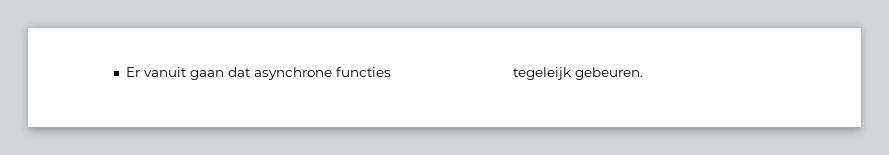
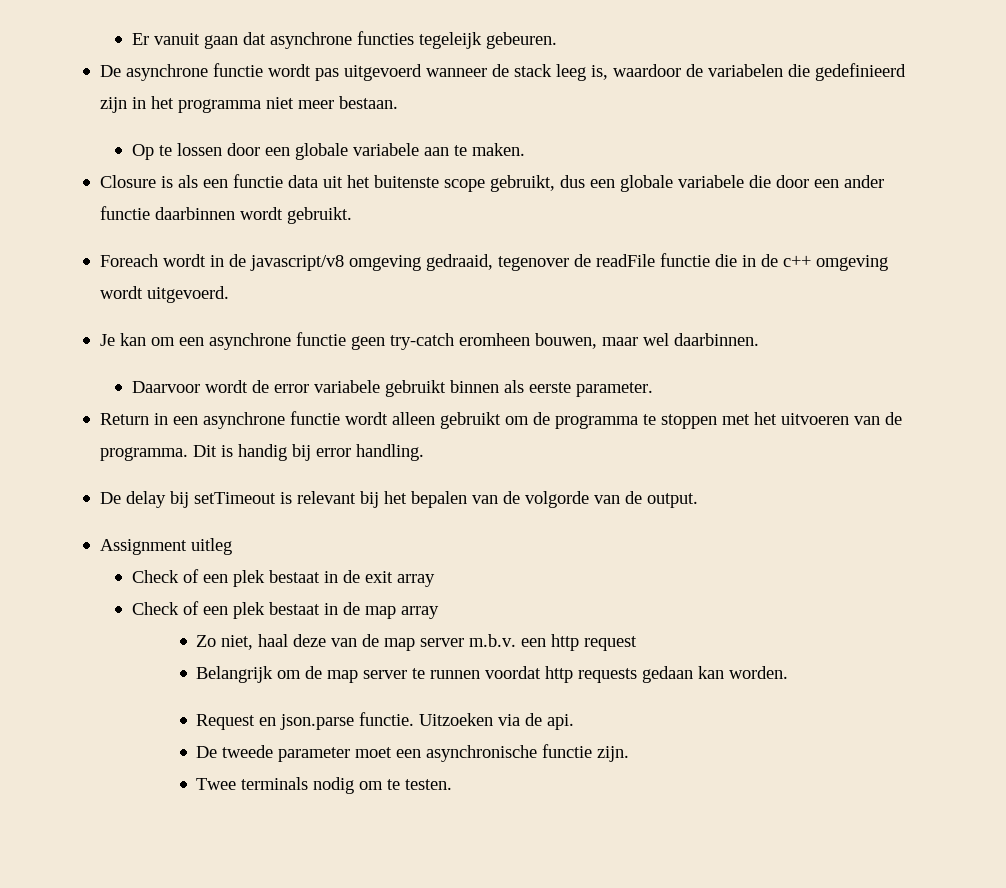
(644, 73) none -> [99,63,906,81] [99,96,398,113] [131,143,525,160] [99,174,884,192] [99,206,352,224] [99,253,888,271] [99,286,229,303] [99,332,759,350] [131,380,653,397] [99,411,902,429] [99,444,424,461] [99,491,698,508] [99,538,232,555] [131,569,435,587] [131,601,439,619] [196,634,638,651] [196,666,789,683] [196,712,575,730] [196,744,630,762] [196,777,453,794] // De asynchrone functie wordt pas uitgevoerd wanneer de stack leeg is, waardoor de variabelen die gedefinieerd zijn in het programma niet meer bestaan. // Op te lossen door een globale variabele aan te maken. // Closure is als een functie data uit het buitenste scope gebruikt, dus een globale variabele die door een ander functie daarbinnen wordt gebruikt. // Foreach wordt in de javascript/v8 omgeving gedraaid, tegenover de readFile functie die in de c++ omgeving wordt uitgevoerd. // Je kan om een asynchrone functie geen try-catch eromheen bouwen, maar wel daarbinnen. // Daarvoor wordt de error variabele gebruikt binnen als eerste parameter. // Return in een asynchrone functie wordt alleen gebruikt om de programma te stoppen met het uitvoeren van de programma. Dit is handig bij error handling. // De delay bij setTimeout is relevant bij het bepalen van de volgorde van de output. // Assignment uitleg // Check of een plek bestaat in de exit array // Check of een plek bestaat in de map array // Zo niet, haal deze van de map server m.b.v. een http request // Belangrijk om de map server te runnen voordat http requests gedaan kan worden. // Request en json.parse functie. Uitzoeken via de api. // De tweede parameter moet een asynchronische functie zijn. // Twee terminals nodig om te testen.

